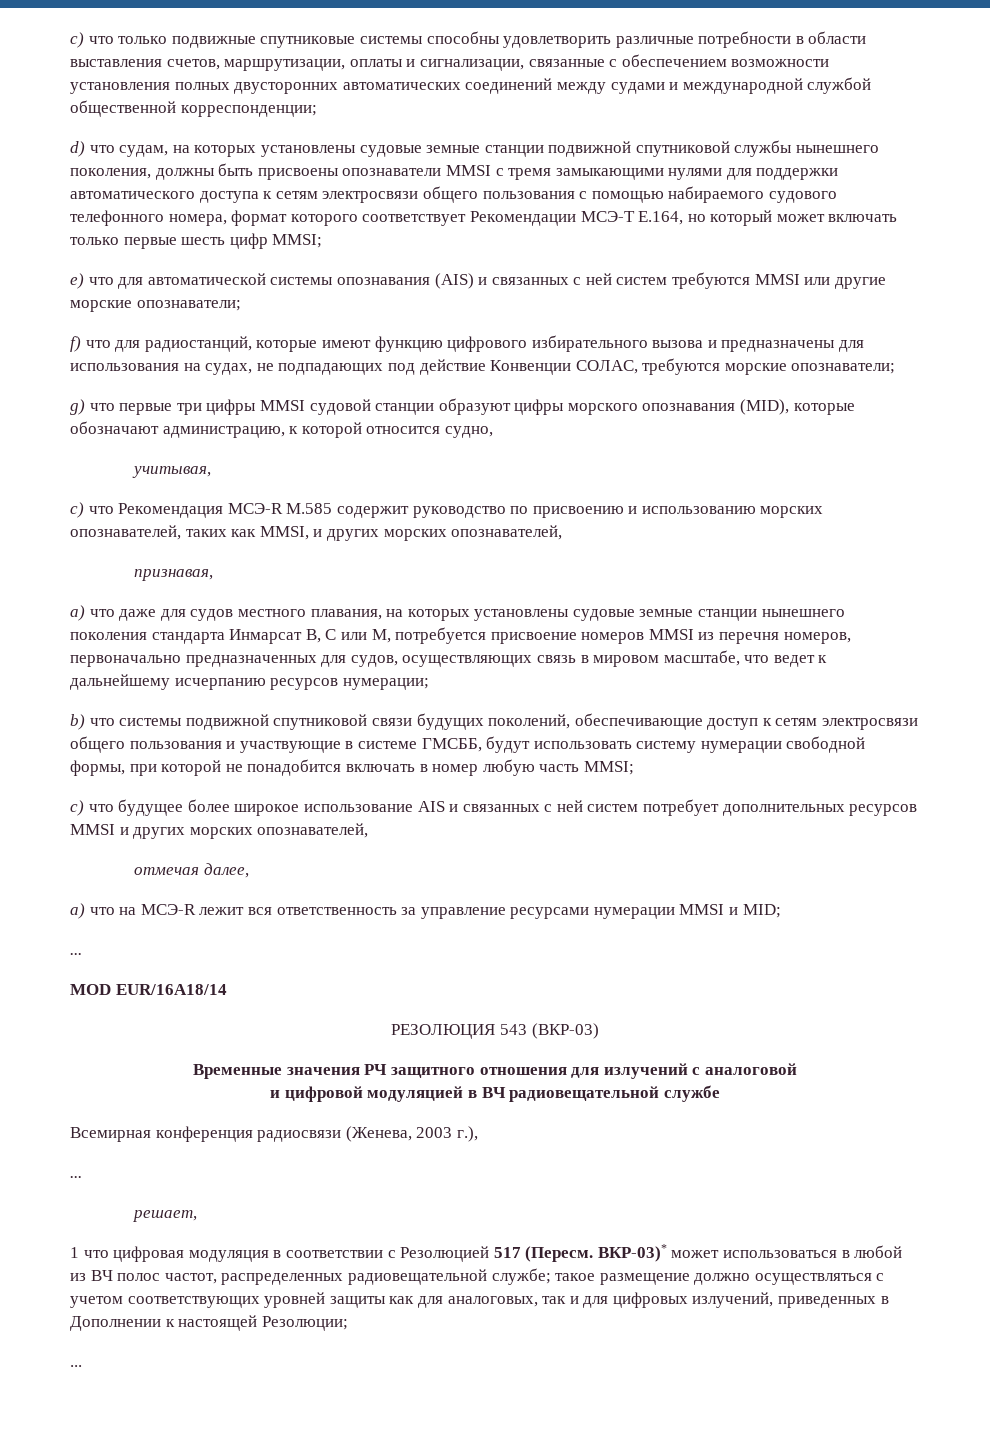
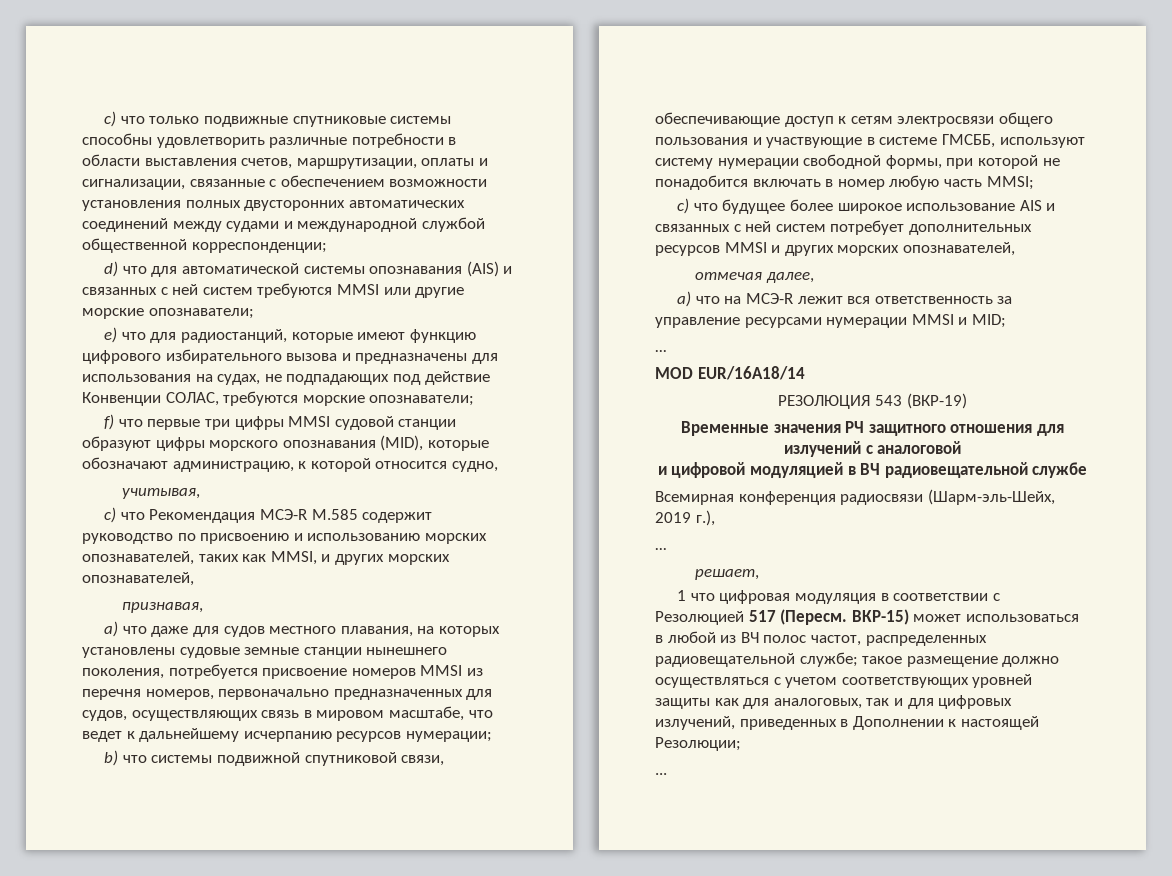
[119,140,880,157] [70,163,839,180] [70,186,837,203] [70,210,898,226] [70,233,323,249] [70,273,114,289] судам, на которых установлены судовые земные станции подвижной спутниковой службы нынешнего поколения, должны быть присвоены опознаватели MMSI с тремя замыкающими нулями для поддержки автоматического доступа к сетям электросвязи общего пользования с помощью набираемого судового телефонного номера, формат которого соответствует Рекомендации МСЭ-Т Е.164, но который может включать только первые шесть цифр MMSI; // e) что -> (147, 270) none
[70,336,81,352] f) -> [104,327,118,343] e)
[70,399,85,415] g) -> [104,414,115,430] f)
[70,629,391,644] поколения стандарта Инмарсат В, С или М, -> [82,668,164,679] поколения,
[371,713,571,730] связи будущих поколений, -> [401,755,445,766] связи,
[486,736,632,753] будут использовать -> [999,137,1085,148] используют
[531,1023,599,1039] (ВКР-03) -> [906,393,967,409] (ВКР-19)
[345,1126,453,1142] (Женева, 2003 -> [927,489,1055,505] [655,512,691,523] (Шарм-эль-Шейх, 2019
[597,1244,667,1262] ВКР-03)* -> [851,609,909,625] ВКР-15)

